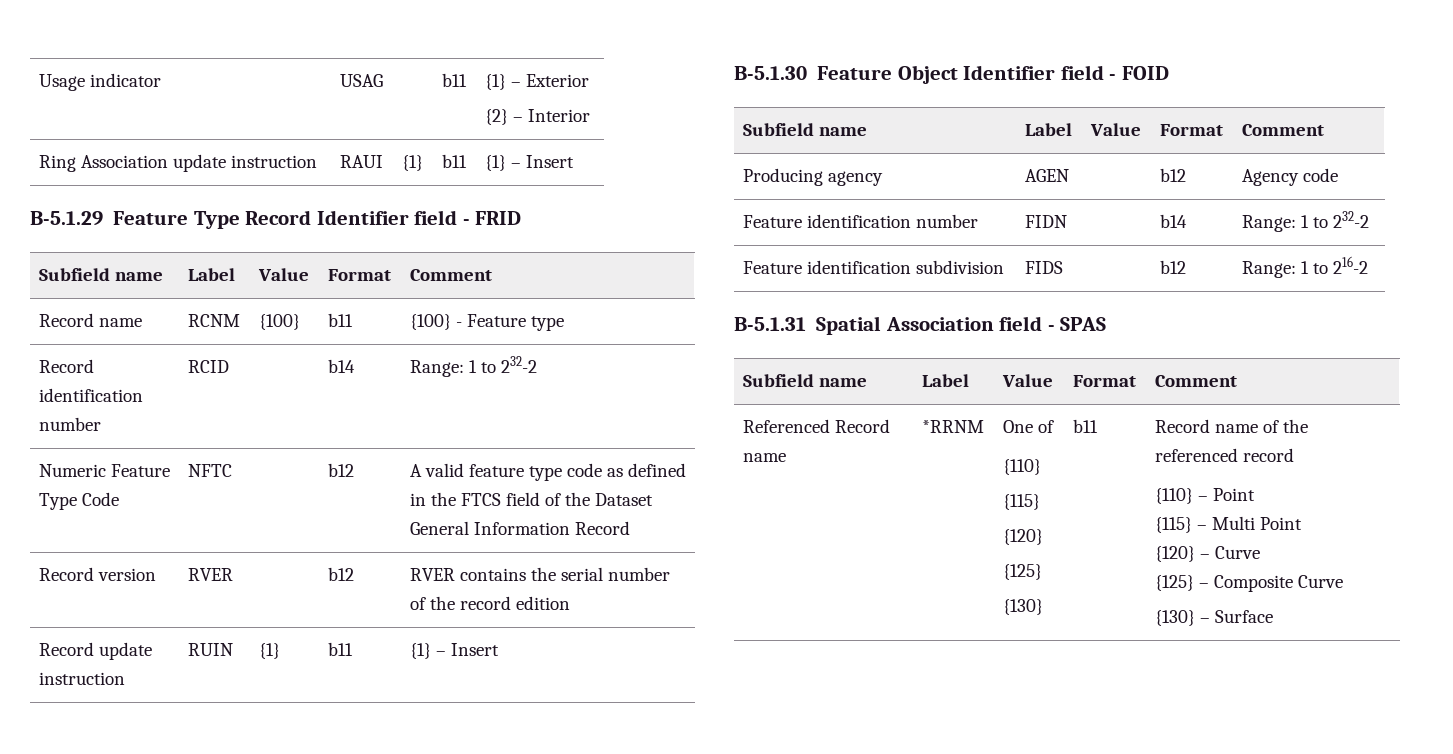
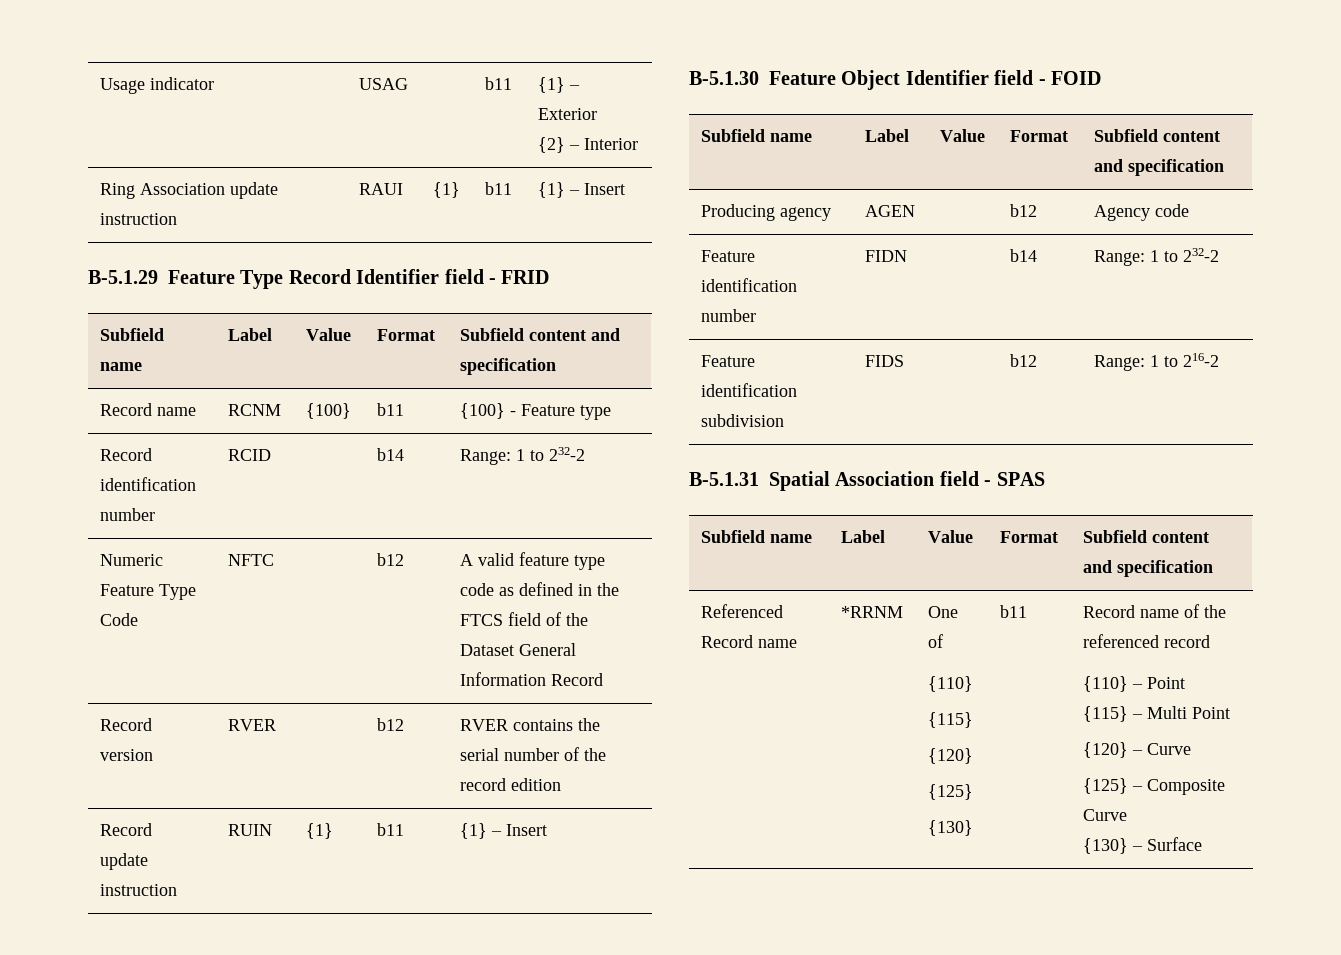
[409,269,492,281] Comment -> [460,328,621,341] [460,358,557,375] Subfield content and specification
[1241,124,1324,136] Comment -> [1094,129,1221,142] [1094,159,1225,176] Subfield content and specification
[1154,375,1237,387] Comment -> [1083,530,1210,543] [1083,560,1214,577] Subfield content and specification

